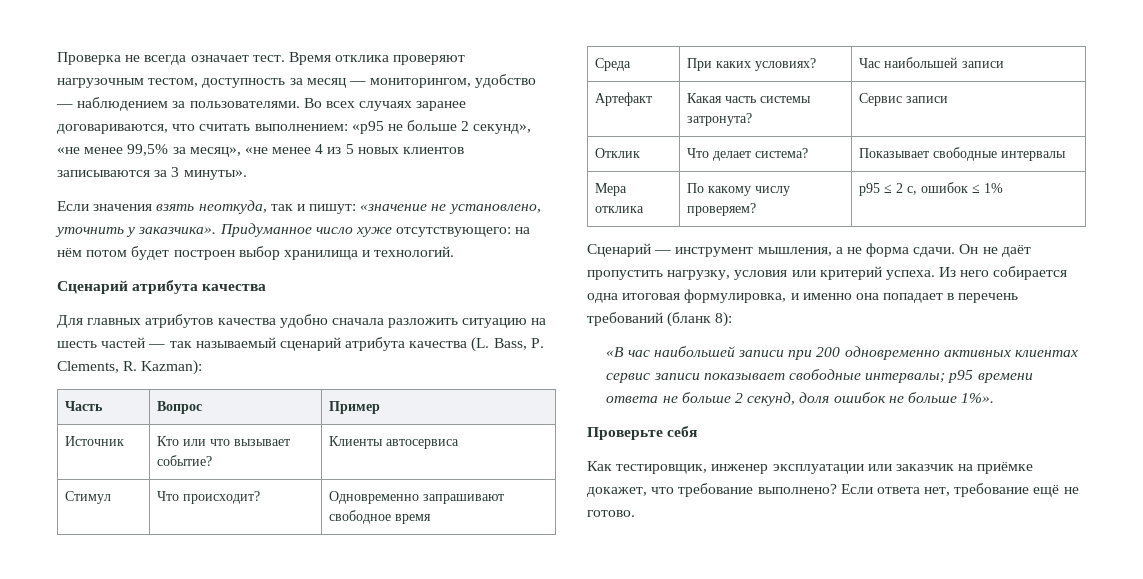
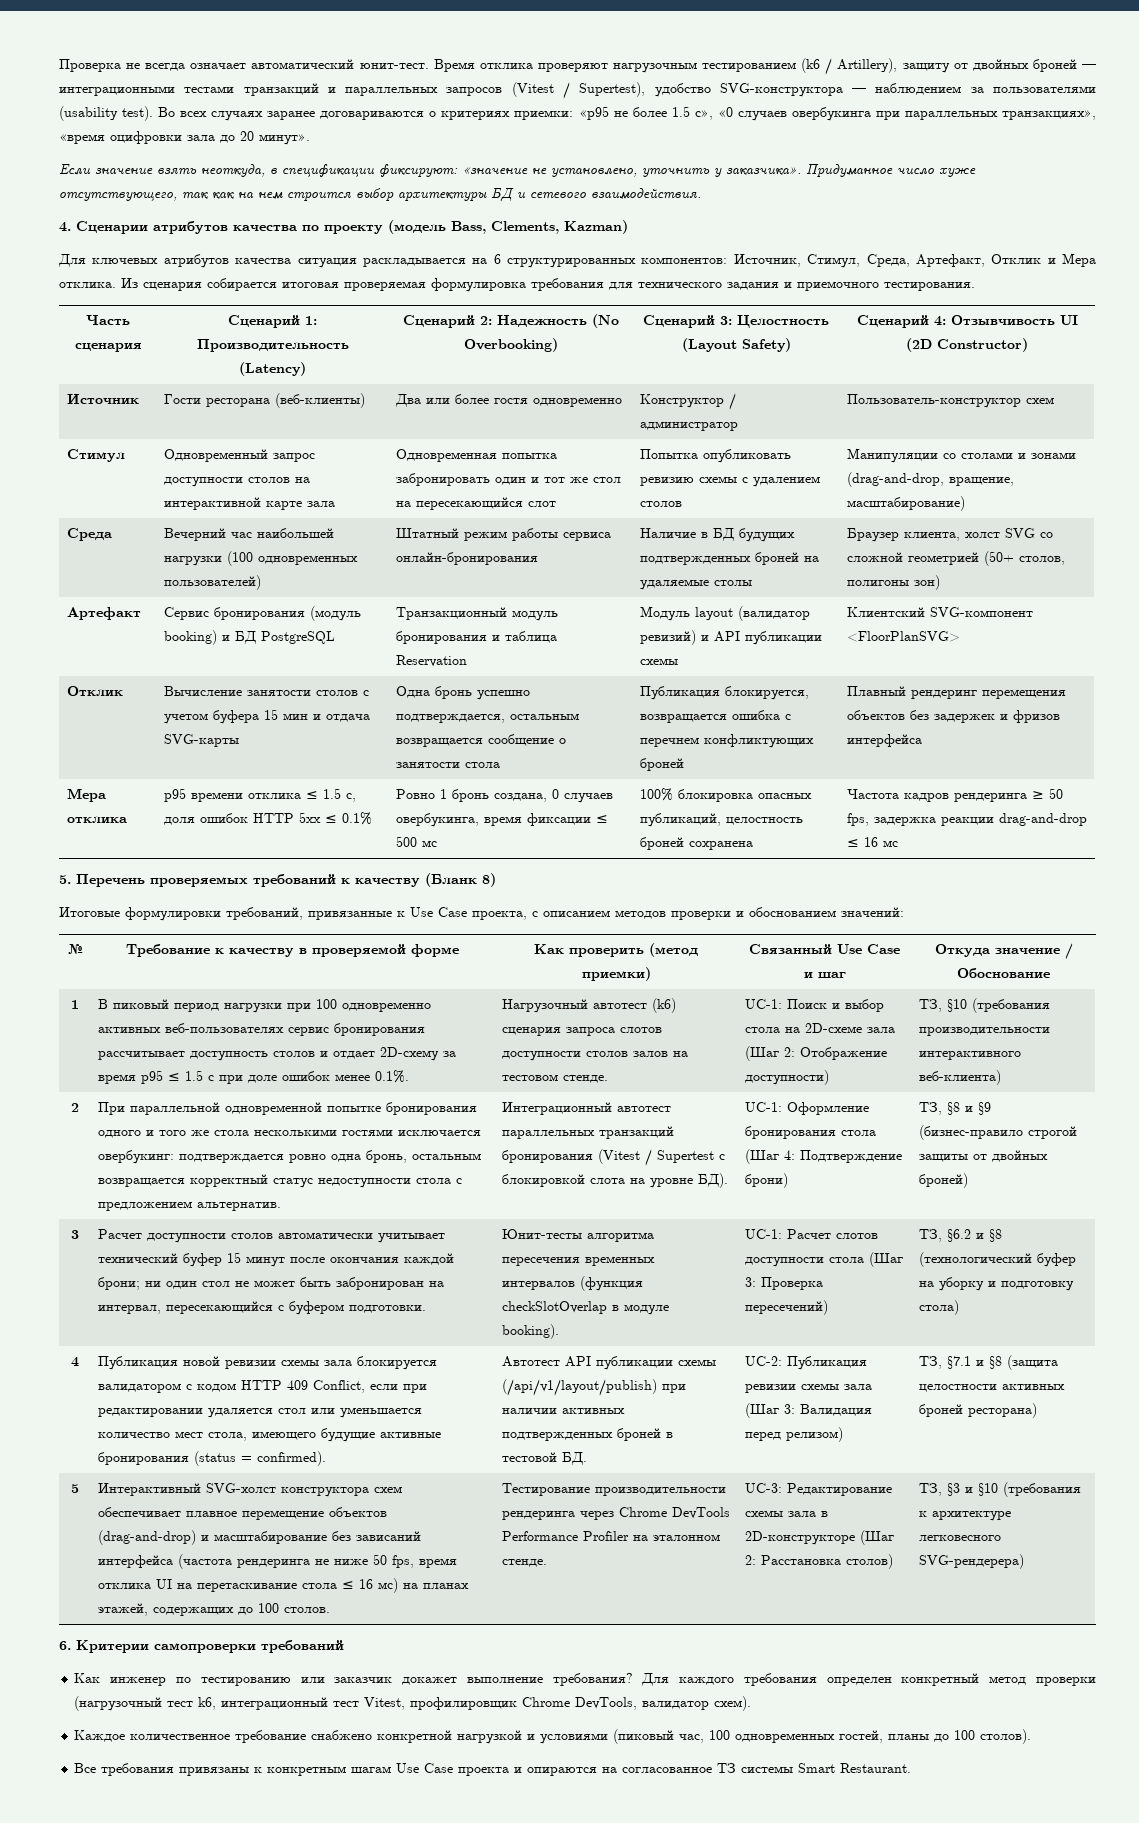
[252,55,285,62] тест. -> [251,59,429,69] автоматический юнит-тест.
[148,74,537,88] [56,97,467,111] [57,120,532,134] [57,144,465,157] [57,167,247,180] [57,201,153,211] тестом, доступность за месяц — мониторингом, удобство — наблюдением за пользователями. Во всех случаях заранее договариваются, что считать выполнением: «p95 не больше 2 секунд», «не менее 99,5% за месяц», «не менее 4 из 5 новых клиентов записываются за 3 минуты». // Если значения -> [702,58,1096,75] [59,82,1097,99] [59,106,1096,121] [59,131,310,145] [59,164,153,175] тестированием (k6 / Artillery), защиту от двойных броней — интеграционными тестами транзакций и параллельных запросов (Vitest / Supertest), удобство SVG-конструктора — наблюдением за пользователями (usability test). Во всех случаях заранее договариваются о критериях приемки: «p95 не более 1.5 с», «0 случаев овербукинга при параллельных транзакциях», «время оцифровки зала до 20 минут». // Если значение
[270,204,357,214] так и пишут: -> [270,164,458,178] в спецификации фиксируют:
[396,227,531,237] [57,246,455,260] [57,280,267,294] [57,314,547,328] [57,337,544,352] [57,360,203,375] [64,401,103,411] [156,401,202,414] [328,401,380,414] [64,436,124,446] [156,436,290,446] [156,455,212,466] [328,436,459,449] [64,491,111,504] [156,491,260,504] [328,491,504,504] [328,510,431,524] [594,58,631,71] [686,58,816,71] [858,57,1004,68] [594,92,652,106] [686,93,811,103] [686,113,752,126] [858,93,948,106] [594,148,640,158] [686,148,808,161] [858,147,1066,161] [594,183,627,196] [594,206,644,213] [686,183,790,196] [686,203,756,216] [858,182,1003,196] [587,243,1031,257] [587,266,1068,280] [587,289,1019,303] [587,312,733,327] [606,346,1078,360] [606,369,1033,383] [606,392,995,406] [587,426,698,440] [587,461,1034,474] [587,483,1079,497] [587,510,635,517] отсутствующего: на нём потом будет построен выбор хранилища и технологий. // Сценарий атрибута качества // Для главных атрибутов качества удобно сначала разложить ситуацию на шесть частей — так называемый сценарий атрибута качества (L. Bass, P. Clements, R. Kazman): // Часть | Вопрос | Пример // Источник | Кто или что вызывает событие? | Клиенты автосервиса // Стимул | Что происходит? | Одновременно запрашивают свободное время // Среда | При каких условиях? | Час наибольшей записи // Артефакт | Какая часть системы затронута? | Сервис записи // Отклик | Что делает система? | Показывает свободные интервалы // Мера отклика | По какому числу проверяем? | p95 ≤ 2 с, ошибок ≤ 1% // Сценарий — инструмент мышления, а не форма сдачи. Он не даёт пропустить нагрузку, условия или критерий успеха. Из него собирается одна итоговая формулировка, и именно она попадает в перечень требований (бланк 8): // «В час наибольшей записи при 200 одновременно активных клиентах сервис записи показывает свободные интервалы; p95 времени ответа не больше 2 секунд, доля ошибок не больше 1%». // Проверьте себя // Как тестировщик, инженер эксплуатации или заказчик на приёмке докажет, что требование выполнено? Если ответа нет, требование ещё не готово. -> [59,188,701,202] [59,220,628,234] [58,253,1096,268] [59,278,975,292] [86,314,130,326] [74,343,142,352] [227,315,317,328] [196,339,349,352] [238,362,306,376] [402,314,619,328] [463,338,558,352] [643,315,829,328] [681,338,791,352] [856,315,1078,328] [906,338,1028,352] [66,393,139,404] [163,393,365,408] [394,394,622,407] [639,393,736,410] [639,421,738,431] [846,394,1054,408] [66,449,125,462] [163,449,315,462] [163,477,310,487] [163,497,335,510] [395,449,557,462] [395,473,621,486] [395,497,556,510] [639,449,791,463] [639,476,820,487] [639,501,682,507] [846,448,1076,463] [846,472,1014,487] [846,496,965,511] [66,528,112,541] [163,528,334,541] [163,551,358,566] [163,575,261,590] [395,528,611,541] [395,552,538,565] [639,528,795,542] [639,552,819,565] [639,579,752,590] [846,528,1053,542] [846,551,1065,566] [846,575,940,590] [66,607,141,620] [163,606,361,621] [163,630,335,645] [395,607,558,621] [395,631,557,644] [395,655,467,667] [639,606,810,621] [639,630,822,645] [639,658,678,665] [846,607,1033,617] [846,631,960,642] [66,686,123,696] [163,686,369,696] [163,709,370,724] [163,734,239,747] [395,686,530,700] [395,713,579,723] [395,734,566,747] [395,762,500,768] [639,686,809,700] [639,710,791,723] [639,734,814,748] [639,758,684,771] [846,686,1066,699] [846,710,1060,723] [846,734,922,747] [66,788,106,802] [66,816,127,823] [163,788,356,802] [163,812,372,825] [395,789,613,803] [395,813,608,827] [395,836,437,847] [639,788,812,802] [639,813,803,827] [639,837,753,850] [846,788,1063,802] [846,813,1087,826] [846,837,898,847] [59,873,496,887] [59,907,904,921] [67,944,83,954] [126,944,460,957] [534,943,698,957] [581,967,651,981] [749,944,900,954] [803,972,846,978] [934,943,1073,959] [957,968,1050,978] [71,1000,79,1009] [97,999,431,1013] [97,1023,425,1036] [97,1047,456,1061] [97,1070,409,1084] [501,998,676,1013] [501,1027,662,1036] [501,1051,688,1061] [501,1074,608,1083] [744,999,884,1012] [744,1023,895,1033] [744,1046,887,1061] [744,1070,829,1085] [918,998,1050,1013] [918,1027,1050,1036] [918,1051,1021,1060] [918,1070,1001,1085] [71,1103,79,1112] [97,1102,477,1115] [97,1129,481,1138] [97,1150,481,1164] [97,1174,462,1188] [97,1201,281,1211] [501,1102,671,1115] [501,1126,674,1139] [501,1149,725,1166] [501,1173,728,1188] [744,1102,869,1115] [744,1126,876,1139] [744,1149,902,1164] [744,1173,788,1188] [918,1102,991,1115] [918,1125,1077,1140] [918,1150,1048,1162] [918,1173,968,1188] [71,1230,79,1239] [97,1229,445,1243] [97,1252,454,1267] [97,1277,444,1290] [97,1301,426,1315] [501,1229,654,1242] [501,1256,655,1266] [501,1276,643,1291] [501,1301,669,1315] [501,1324,559,1339] [744,1229,878,1239] [744,1252,903,1267] [744,1277,823,1290] [744,1300,828,1315] [918,1229,1002,1242] [918,1252,1076,1267] [918,1277,1074,1291] [918,1300,959,1315] [71,1357,79,1367] [97,1356,437,1370] [97,1380,427,1393] [97,1407,422,1418] [97,1428,441,1442] [97,1451,326,1466] [501,1356,716,1370] [501,1379,686,1396] [501,1408,625,1414] [501,1428,673,1441] [501,1452,587,1465] [744,1356,867,1370] [744,1383,872,1393] [744,1403,872,1418] [744,1427,843,1442] [918,1355,1058,1370] [918,1384,1065,1392] [918,1403,1037,1418] [71,1484,79,1493] [97,1483,402,1497] [97,1507,387,1520] [97,1530,421,1545] [97,1554,457,1569] [97,1578,469,1593] [97,1603,330,1616] [501,1483,726,1496] [501,1507,730,1520] [501,1531,720,1541] [501,1559,547,1567] [744,1483,892,1496] [744,1510,828,1517] [744,1530,894,1545] [744,1554,893,1569] [918,1482,1081,1497] [918,1511,1011,1521] [918,1535,1001,1541] [918,1554,1024,1569] [59,1640,344,1653] [74,1673,1096,1686] [74,1696,752,1711] [74,1729,1032,1744] [74,1763,912,1776] отсутствующего, так как на нем строится выбор архитектуры БД и сетевого взаимодействия. // 4. Сценарии атрибутов качества по проекту (модель Bass, Clements, Kazman) // Для ключевых атрибутов качества ситуация раскладывается на 6 структурированных компонентов: Источник, Стимул, Среда, Артефакт, Отклик и Мера отклика. Из сценария собирается итоговая проверяемая формулировка требования для технического задания и приемочного тестирования. // Часть сценария | Сценарий 1: Производительность (Latency) | Сценарий 2: Надежность (No Overbooking) | Сценарий 3: Целостность (Layout Safety) | Сценарий 4: Отзывчивость UI (2D Constructor) // Источник | Гости ресторана (веб-клиенты) | Два или более гостя одновременно | Конструктор / администратор | Пользователь-конструктор схем // Стимул | Одновременный запрос доступности столов на интерактивной карте зала | Одновременная попытка забронировать один и тот же стол на пересекающийся слот | Попытка опубликовать ревизию схемы с удалением столов | Манипуляции со столами и зонами (drag-and-drop, вращение, масштабирование) // Среда | Вечерний час наибольшей нагрузки (100 одновременных пользователей) | Штатный режим работы сервиса онлайн-бронирования | Наличие в БД будущих подтвержденных броней на удаляемые столы | Браузер клиента, холст SVG со сложной геометрией (50+ столов, полигоны зон) // Артефакт | Сервис бронирования (модуль booking) и БД PostgreSQL | Транзакционный модуль бронирования и таблица Reservation | Модуль layout (валидатор ревизий) и API публикации схемы | Клиентский SVG-компонент <FloorPlanSVG> // Отклик | Вычисление занятости столов с учетом буфера 15 мин и отдача SVG-карты | Одна бронь успешно подтверждается, остальным возвращается сообщение о занятости стола | Публикация блокируется, возвращается ошибка с перечнем конфликтующих броней | Плавный рендеринг перемещения объектов без задержек и фризов интерфейса // Мера отклика | p95 времени отклика ≤ 1.5 с, доля ошибок HTTP 5xx ≤ 0.1% | Ровно 1 бронь создана, 0 случаев овербукинга, время фиксации ≤ 500 мс | 100% блокировка опасных публикаций, целостность броней сохранена | Частота кадров рендеринга ≥ 50 fps, задержка реакции drag-and-drop ≤ 16 мс // 5. Перечень проверяемых требований к качеству (Бланк 8) // Итоговые формулировки требований, привязанные к Use Case проекта, с описанием методов проверки и обоснованием значений: // № | Требование к качеству в проверяемой форме | Как проверить (метод приемки) | Связанный Use Case и шаг | Откуда значение / Обоснование // 1 | В пиковый период нагрузки при 100 одновременно активных веб-пользователях сервис бронирования рассчитывает доступность столов и отдает 2D-схему за время p95 ≤ 1.5 с при доле ошибок менее 0.1%. | Нагрузочный автотест (k6) сценария запроса слотов доступности столов залов на тестовом стенде. | UC-1: Поиск и выбор стола на 2D-схеме зала (Шаг 2: Отображение доступности) | ТЗ, §10 (требования производительности интерактивного веб-клиента) // 2 | При параллельной одновременной попытке бронирования одного и того же стола несколькими гостями исключается овербукинг: подтверждается ровно одна бронь, остальным возвращается корректный статус недоступности стола с предложением альтернатив. | Интеграционный автотест параллельных транзакций бронирования (Vitest / Supertest с блокировкой слота на уровне БД). | UC-1: Оформление бронирования стола (Шаг 4: Подтверждение брони) | ТЗ, §8 и §9 (бизнес-правило строгой защиты от двойных броней) // 3 | Расчет доступности столов автоматически учитывает технический буфер 15 минут после окончания каждой брони; ни один стол не может быть забронирован на интервал, пересекающийся с буфером подготовки. | Юнит-тесты алгоритма пересечения временных интервалов (функция checkSlotOverlap в модуле booking). | UC-1: Расчет слотов доступности стола (Шаг 3: Проверка пересечений) | ТЗ, §6.2 и §8 (технологический буфер на уборку и подготовку стола) // 4 | Публикация новой ревизии схемы зала блокируется валидатором с кодом HTTP 409 Conflict, если при редактировании удаляется стол или уменьшается количество мест стола, имеющего будущие активные бронирования (status = confirmed). | Автотест API публикации схемы (/api/v1/layout/publish) при наличии активных подтвержденных броней в тестовой БД. | UC-2: Публикация ревизии схемы зала (Шаг 3: Валидация перед релизом) | ТЗ, §7.1 и §8 (защита целостности активных броней ресторана) // 5 | Интерактивный SVG-холст конструктора схем обеспечивает плавное перемещение объектов (drag-and-drop) и масштабирование без зависаний интерфейса (частота рендеринга не ниже 50 fps, время отклика UI на перетаскивание стола ≤ 16 мс) на планах этажей, содержащих до 100 столов. | Тестирование производительности рендеринга через Chrome DevTools Performance Profiler на эталонном стенде. | UC-3: Редактирование схемы зала в 2D-конструкторе (Шаг 2: Расстановка столов) | ТЗ, §3 и §10 (требования к архитектуре легковесного SVG-рендерера) // 6. Критерии самопроверки требований // Как инженер по тестированию или заказчик докажет выполнение требования? Для каждого требования определен конкретный метод проверки (нагрузочный тест k6, интеграционный тест Vitest, профилировщик Chrome DevTools, валидатор схем). // Каждое количественное требование снабжено конкретной нагрузкой и условиями (пиковый час, 100 одновременных гостей, планы до 100 столов). // Все требования привязаны к конкретным шагам Use Case проекта и опираются на согласованное ТЗ системы Smart Restaurant.

